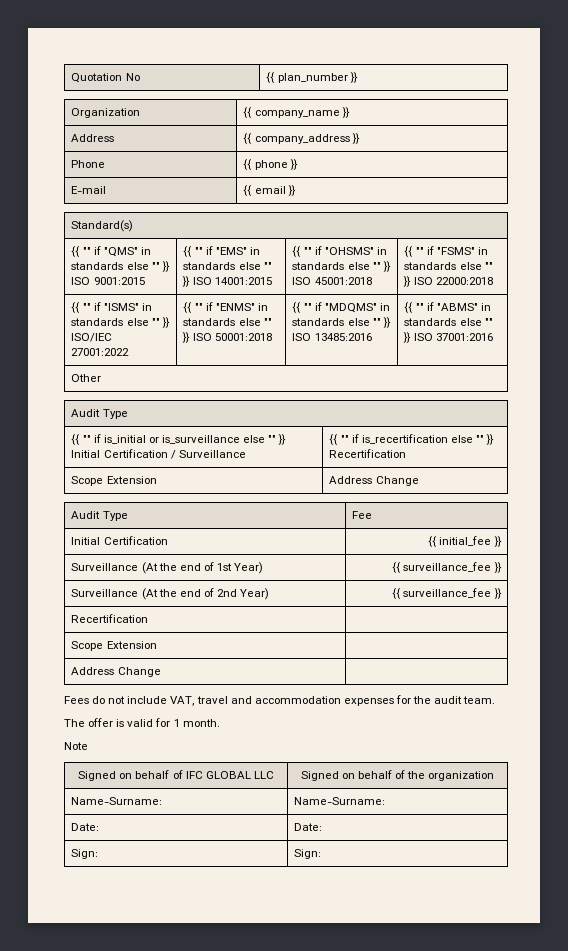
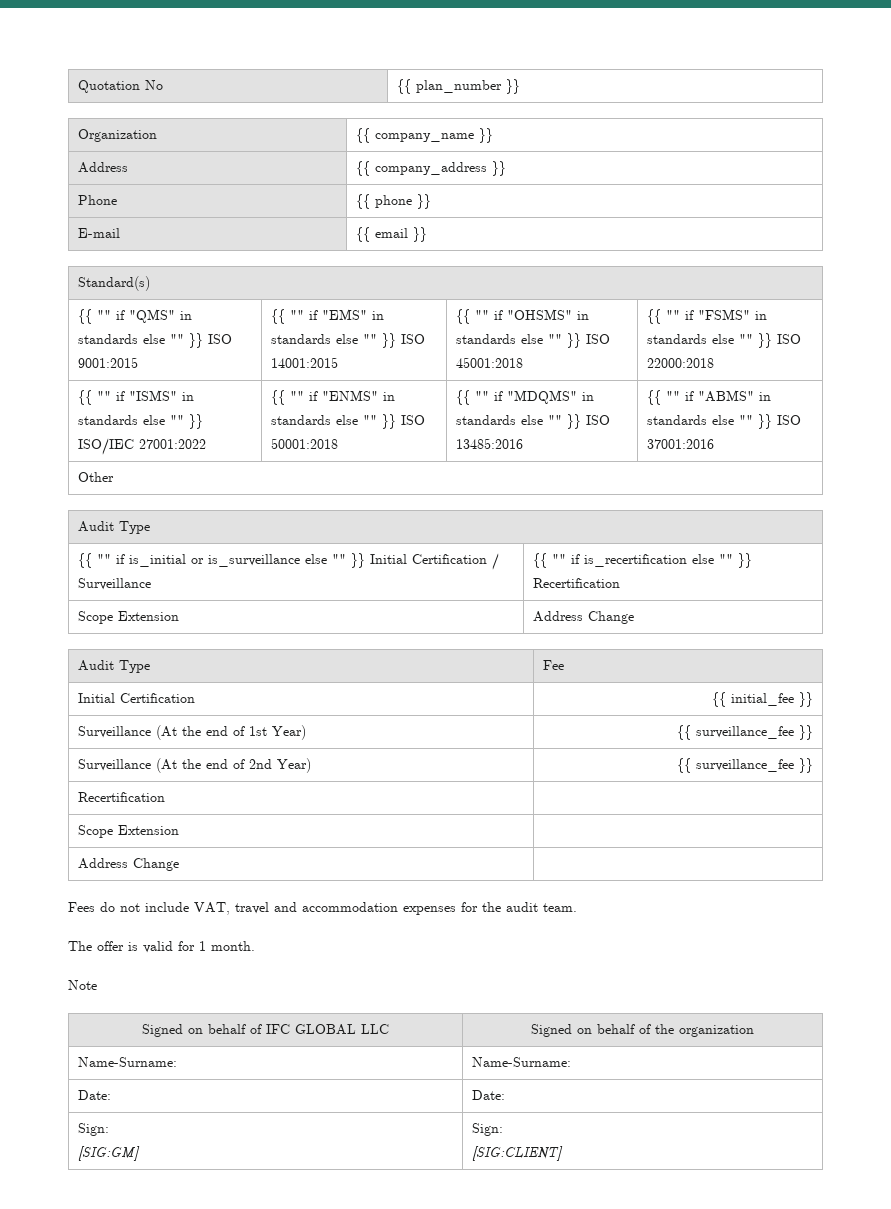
[294,849,322,859] | Sign: -> [78,1146,141,1161] [472,1123,504,1136] [472,1146,564,1161] // [SIG:GM] | Sign: // [SIG:CLIENT]

